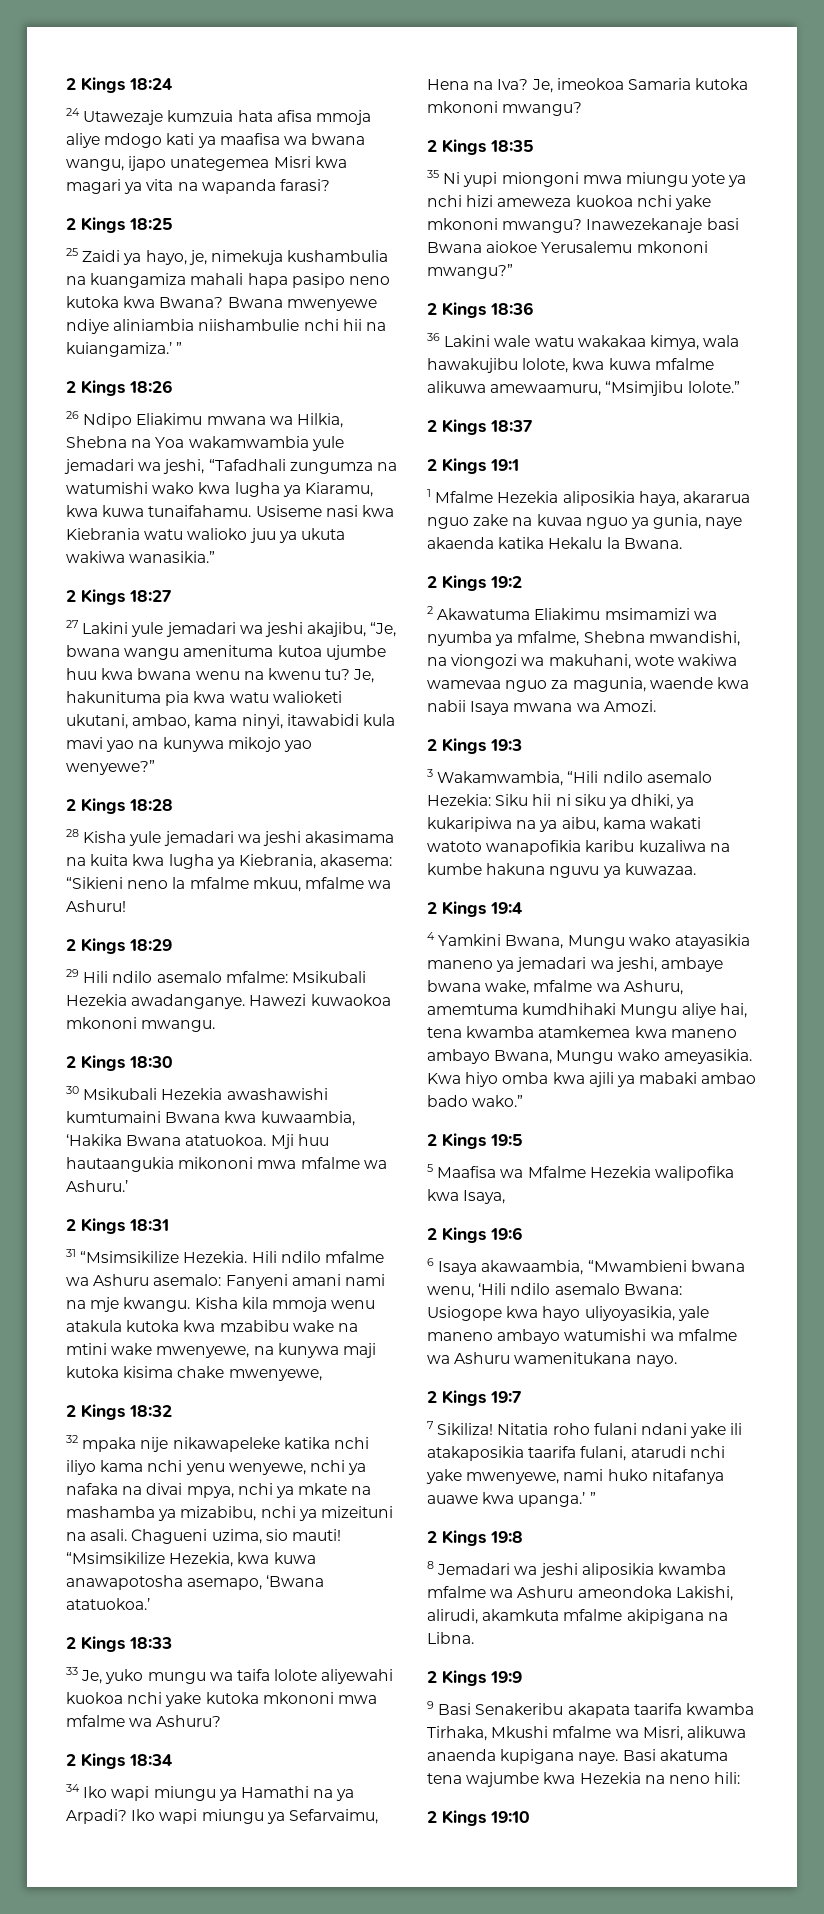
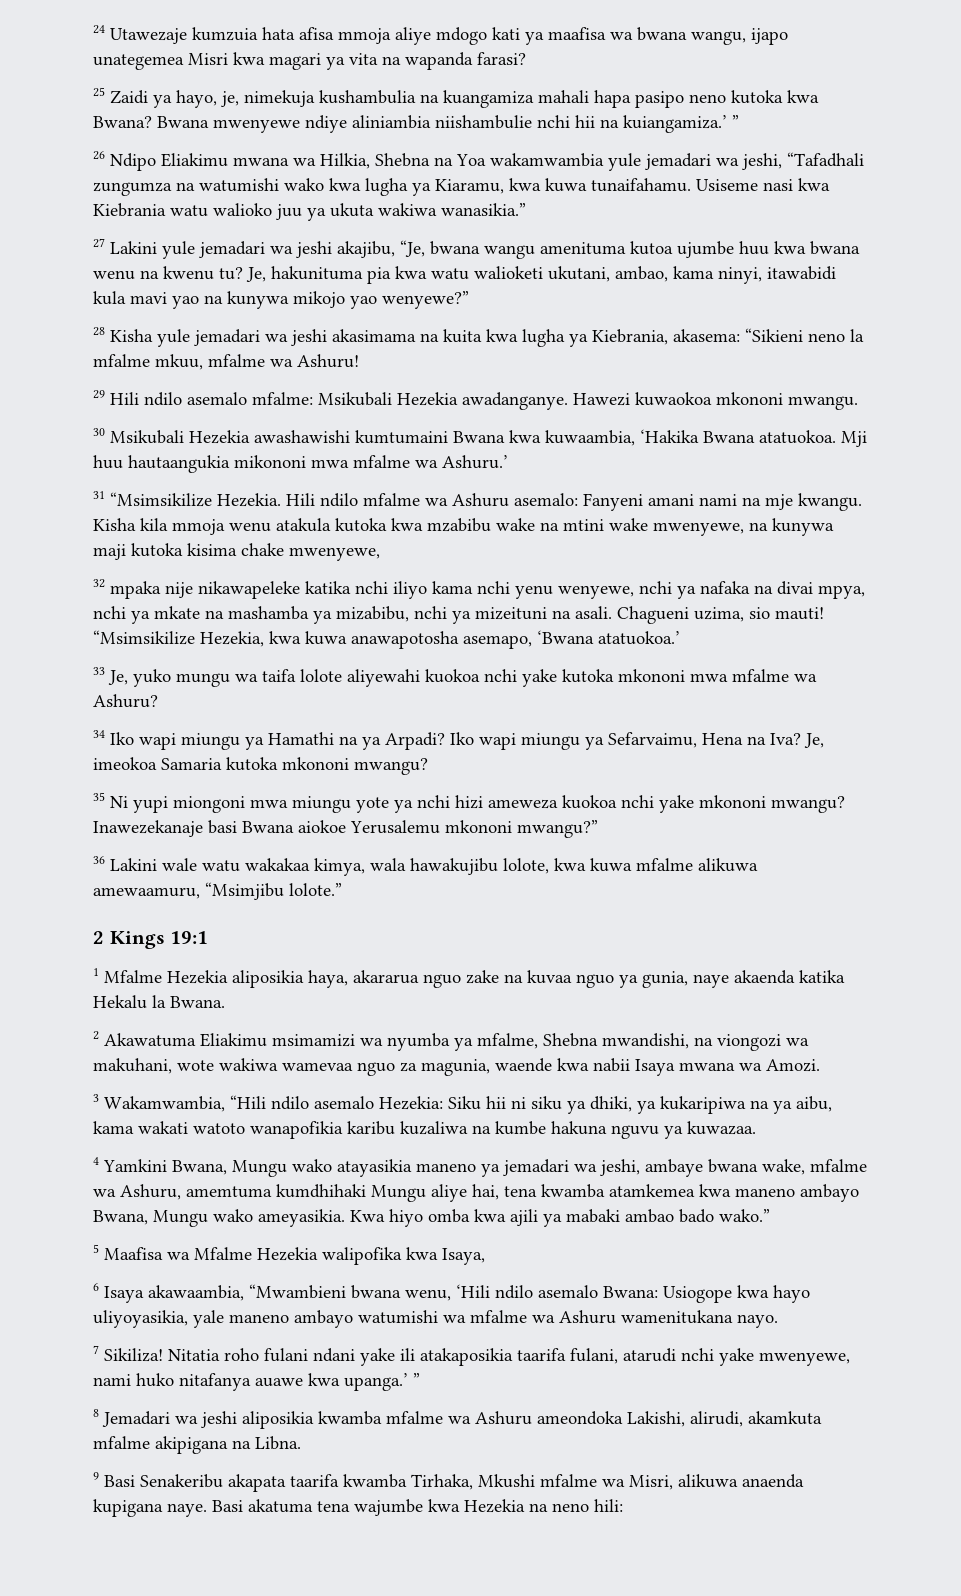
[66,77,172,93] 2 Kings 18:24 // -> (93, 29) none
[66,217,173,233] // 2 Kings 18:25 -> (526, 58) none
[66,380,173,396] // 2 Kings 18:26 -> (739, 121) none
[66,589,172,605] // 2 Kings 18:27 -> (526, 209) none
[66,798,173,814] // 2 Kings 18:28 -> (469, 300) none
[66,938,172,954] // 2 Kings 18:29 -> (359, 361) none
[66,1055,173,1071] // 2 Kings 18:30 -> (858, 403) none
[66,1218,169,1234] // 2 Kings 18:31 -> (508, 462) none
[66,1404,172,1420] // 2 Kings 18:32 -> (380, 554) none
[66,1636,172,1652] // 2 Kings 18:33 -> (680, 638) none
[66,1753,172,1769] // 2 Kings 18:34 -> (158, 701) none
[427,139,534,155] // 2 Kings 18:35 -> (428, 766) none
[427,302,534,318] // 2 Kings 18:36 -> (598, 829) none
[427,419,533,435] // 2 Kings 18:37 -> (342, 889) none
[427,575,522,591] // 2 Kings 19:2 -> (225, 1002) none
[427,738,522,754] // 2 Kings 19:3 -> (820, 1065) none
[427,901,522,917] // 2 Kings 19:4 -> (756, 1128) none
[427,1133,523,1149] // 2 Kings 19:5 -> (770, 1215) none
[427,1227,523,1243] // 2 Kings 19:6 -> (485, 1256) none
[427,1390,522,1406] // 2 Kings 19:7 -> (778, 1321) none
[427,1530,523,1546] // 2 Kings 19:8 -> (420, 1379) none
[427,1670,522,1686] // 2 Kings 19:9 -> (301, 1443) none
[427,1810,530,1826] // 2 Kings 19:10 -> (623, 1505) none

